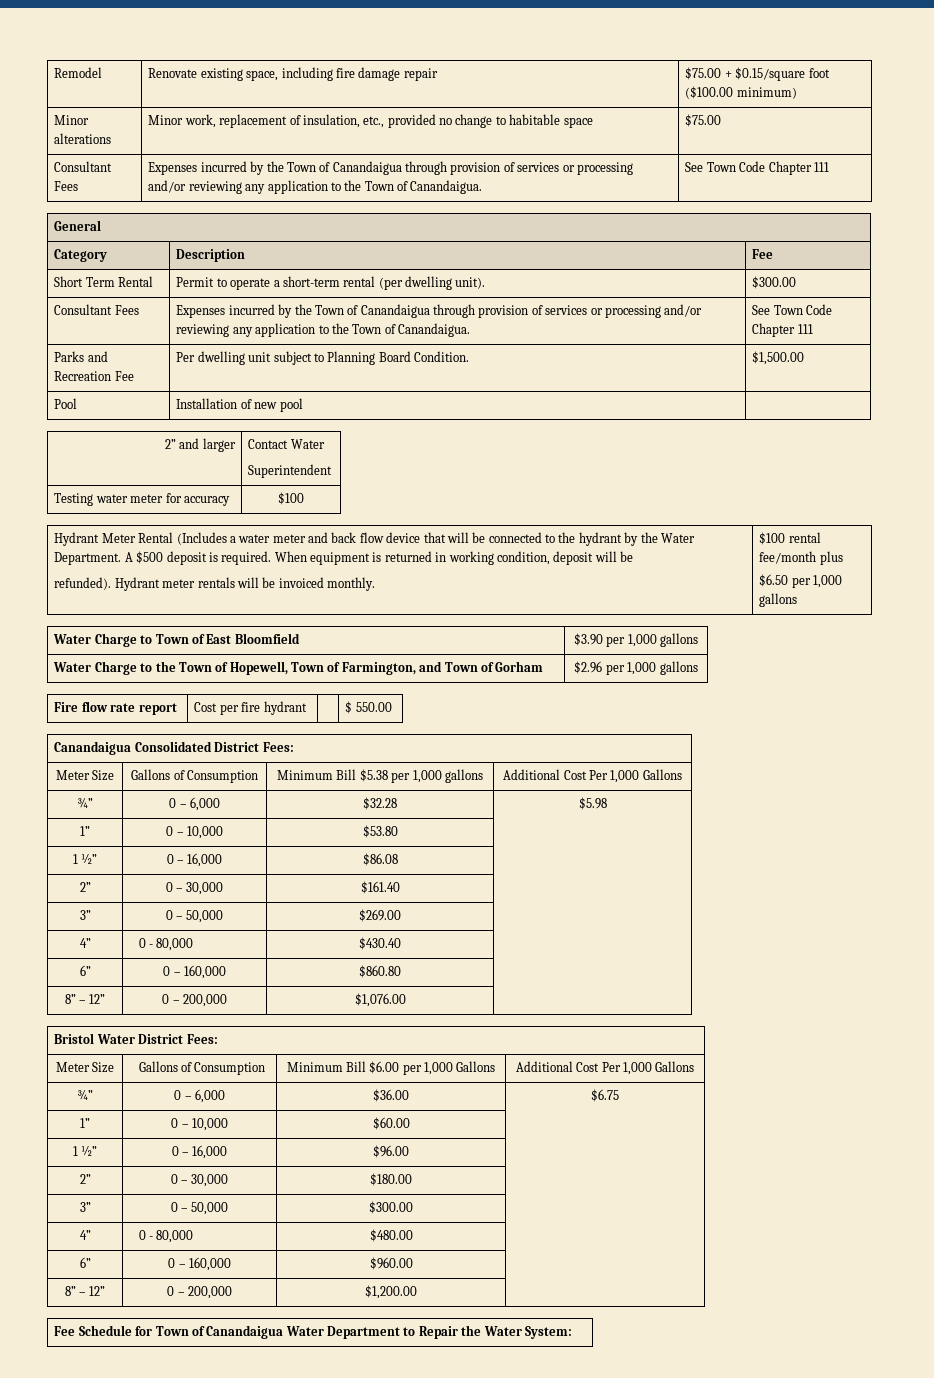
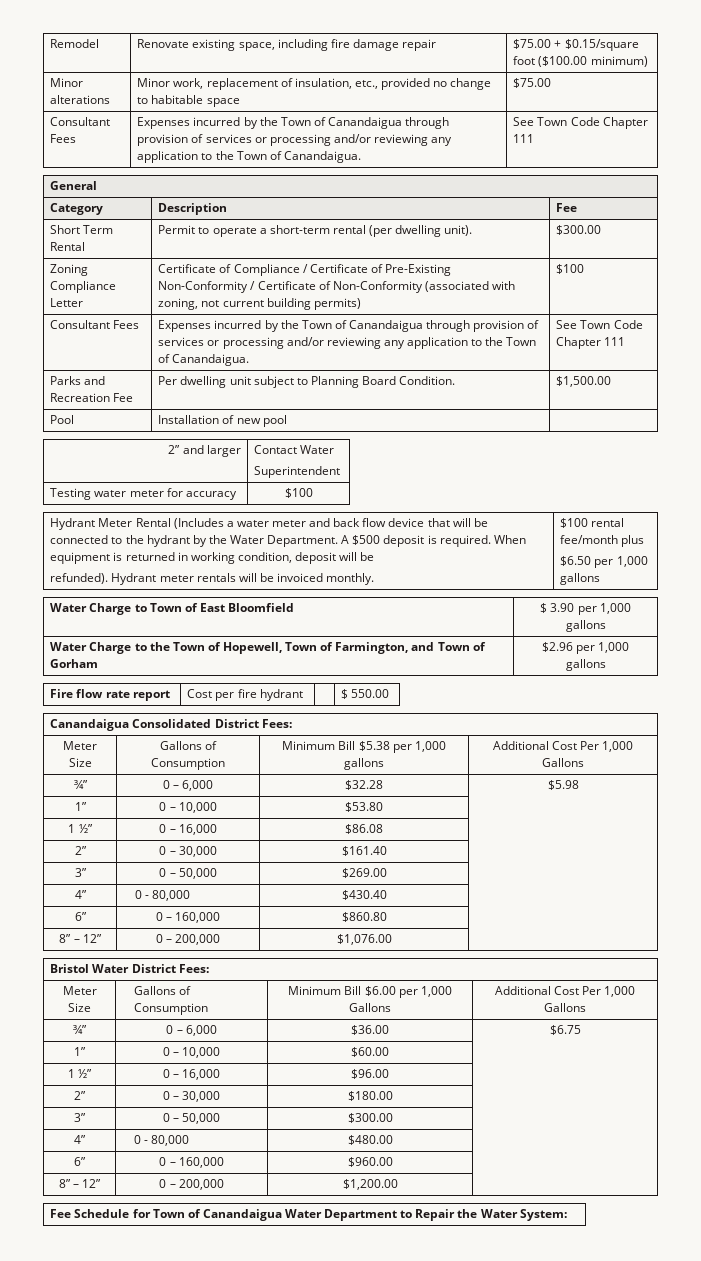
(797, 282) none -> [50,264,89,276] [50,281,117,293] [50,298,84,307] [158,264,451,276] [158,281,515,293] [158,298,361,310] [556,264,585,274] // Zoning Compliance Letter | Certificate of Compliance / Certificate of Pre-Existing Non-Conformity / Certificate of Non-Conformity (associated with zoning, not current building permits) | $100
[573,633,603,646] $3.90 -> [540,603,575,613] $ 3.90

